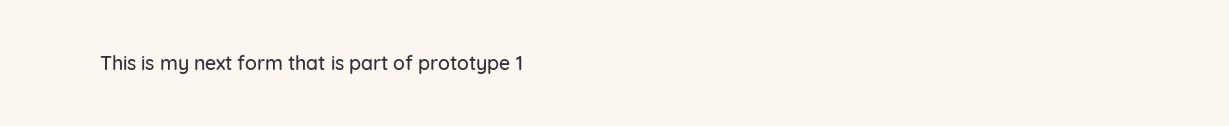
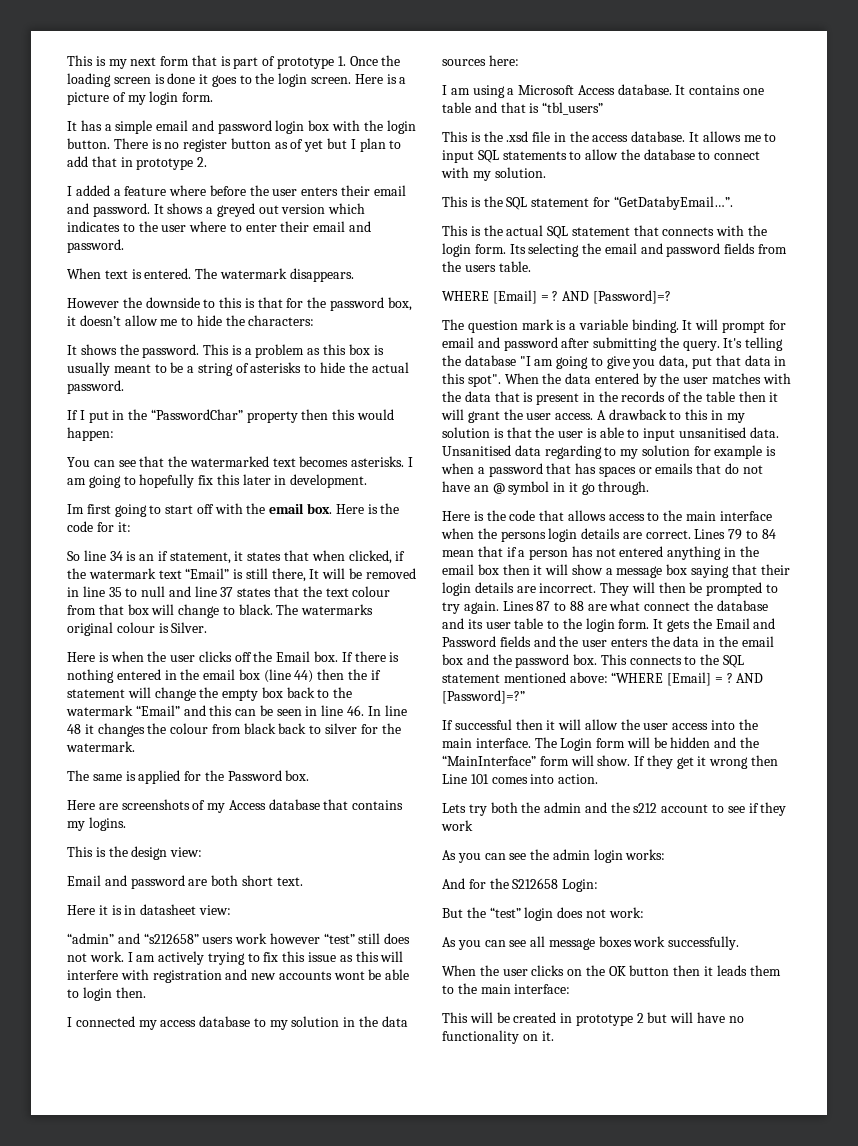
[515,56,523,70] 1 -> [337,55,401,66] [67,73,407,87] [67,91,214,105] [67,120,416,134] [67,138,402,152] [67,156,208,170] [67,185,406,196] [67,203,366,217] [67,221,372,232] [67,239,124,253] [67,268,354,282] [67,297,412,311] [67,315,315,326] [67,344,384,358] [67,362,409,376] [67,380,124,394] [67,409,395,423] [67,427,114,441] [67,456,414,467] [67,474,368,488] [67,503,400,517] [67,521,131,532] [67,550,406,564] [67,568,416,582] [67,586,391,597] [67,604,374,618] [67,622,208,636] [67,651,400,662] [67,669,381,683] [67,687,353,701] [66,705,407,716] [67,723,401,737] [66,741,135,752] [67,770,310,784] [67,799,404,813] [67,817,126,831] [67,846,203,860] [67,875,303,889] [67,904,231,915] [67,933,411,944] [67,951,404,965] [67,969,410,983] [67,987,146,1001] [67,1016,408,1030] [442,55,519,66] [442,84,765,98] [442,102,604,115] [442,131,777,142] [442,149,761,163] [441,167,546,181] [442,196,733,210] [442,225,768,239] [442,243,788,257] [442,261,531,272] [442,290,671,304] [442,319,786,333] [442,337,784,351] [442,355,787,369] [442,373,791,387] [442,391,779,405] [441,409,745,423] [442,427,779,441] [442,445,777,459] [441,463,763,477] [442,481,650,495] [442,510,772,521] [441,528,776,542] [442,546,759,560] [442,564,790,578] [442,582,779,596] [442,600,768,614] [442,618,776,632] [442,636,774,647] [442,654,745,668] [442,672,764,686] [442,690,525,704] [442,719,758,730] [442,737,760,751] [442,755,779,769] [442,774,599,784] [442,802,787,816] [441,820,473,831] [442,849,666,863] [442,878,599,892] [442,907,644,921] [442,936,740,950] [442,965,781,976] [442,983,571,994] [442,1012,744,1026] [442,1030,554,1044] 1. Once the loading screen is done it goes to the login screen. Here is a picture of my login form. // It has a simple email and password login box with the login button. There is no register button as of yet but I plan to add that in prototype 2. // I added a feature where before the user enters their email and password. It shows a greyed out version which indicates to the user where to enter their email and password. // When text is entered. The watermark disappears. // However the downside to this is that for the password box, it doesn’t allow me to hide the characters: // It shows the password. This is a problem as this box is usually meant to be a string of asterisks to hide the actual password. // If I put in the “PasswordChar” property then this would happen: // You can see that the watermarked text becomes asterisks. I am going to hopefully fix this later in development. // Im first going to start off with the email box. Here is the code for it: // So line 34 is an if statement, it states that when clicked, if the watermark text “Email” is still there, It will be removed in line 35 to null and line 37 states that the text colour from that box will change to black. The watermarks original colour is Silver. // Here is when the user clicks off the Email box. If there is nothing entered in the email box (line 44) then the if statement will change the empty box back to the watermark “Email” and this can be seen in line 46. In line 48 it changes the colour from black back to silver for the watermark. // The same is applied for the Password box. // Here are screenshots of my Access database that contains my logins. // This is the design view: // Email and password are both short text. // Here it is in datasheet view: // “admin” and “s212658” users work however “test” still does not work. I am actively trying to fix this issue as this will interfere with registration and new accounts wont be able to login then. // I connected my access database to my solution in the data sources here: // I am using a Microsoft Access database. It contains one table and that is “tbl_users” // This is the .xsd file in the access database. It allows me to input SQL statements to allow the database to connect with my solution. // This is the SQL statement for “GetDatabyEmail…”. // This is the actual SQL statement that connects with the login form. Its selecting the email and password fields from the users table. // WHERE [Email] = ? AND [Password]=? // The question mark is a variable binding. It will prompt for email and password after submitting the query. It's telling the database "I am going to give you data, put that data in this spot". When the data entered by the user matches with the data that is present in the records of the table then it will grant the user access. A drawback to this in my solution is that the user is able to input unsanitised data. Unsanitised data regarding to my solution for example is when a password that has spaces or emails that do not have an @ symbol in it go through. // Here is the code that allows access to the main interface when the persons login details are correct. Lines 79 to 84 mean that if a person has not entered anything in the email box then it will show a message box saying that their login details are incorrect. They will then be prompted to try again. Lines 87 to 88 are what connect the database and its user table to the login form. It gets the Email and Password fields and the user enters the data in the email box and the password box. This connects to the SQL statement mentioned above: “WHERE [Email] = ? AND [Password]=?” // If successful then it will allow the user access into the main interface. The Login form will be hidden and the “MainInterface” form will show. If they get it wrong then Line 101 comes into action. // Lets try both the admin and the s212 account to see if they work // As you can see the admin login works: // And for the S212658 Login: // But the “test” login does not work: // As you can see all message boxes work successfully. // When the user clicks on the OK button then it leads them to the main interface: // This will be created in prototype 2 but will have no functionality on it.

